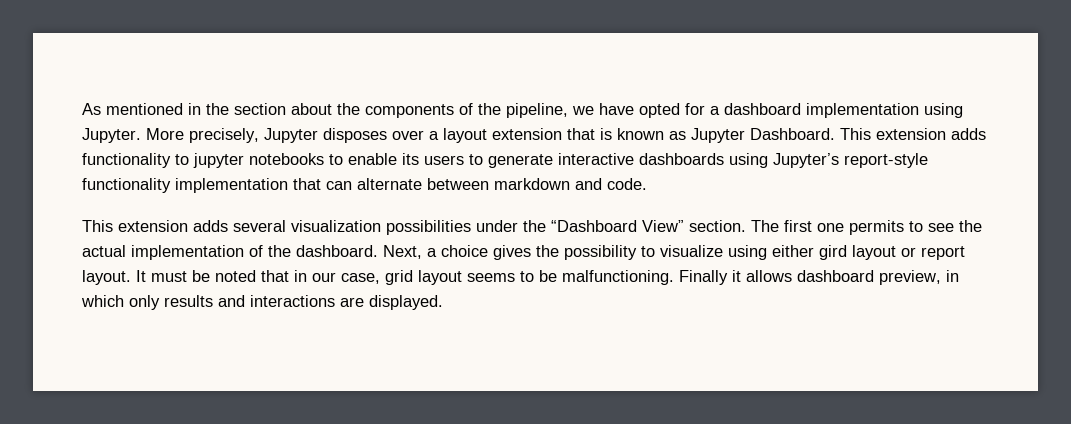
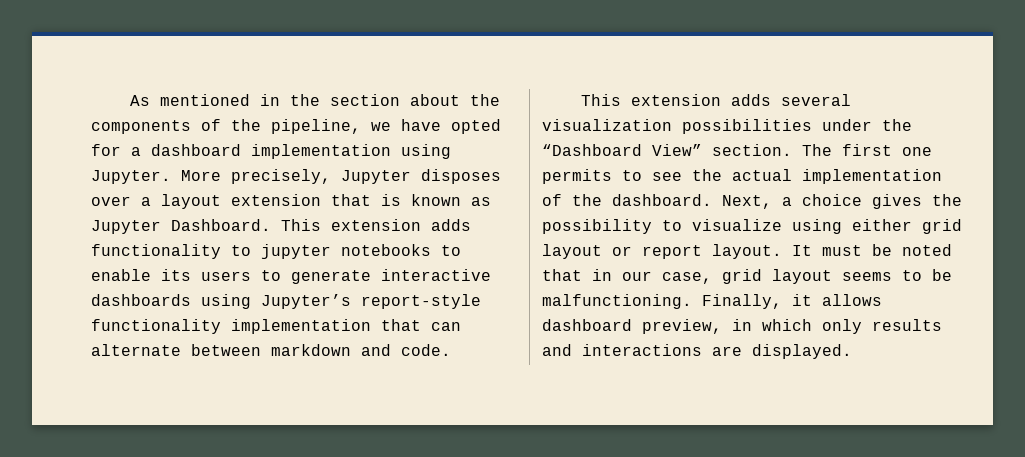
[819,245,847,260] gird -> [922,219,962,234] grid
[679,270,728,285] Finally -> [702,294,782,309] Finally,

